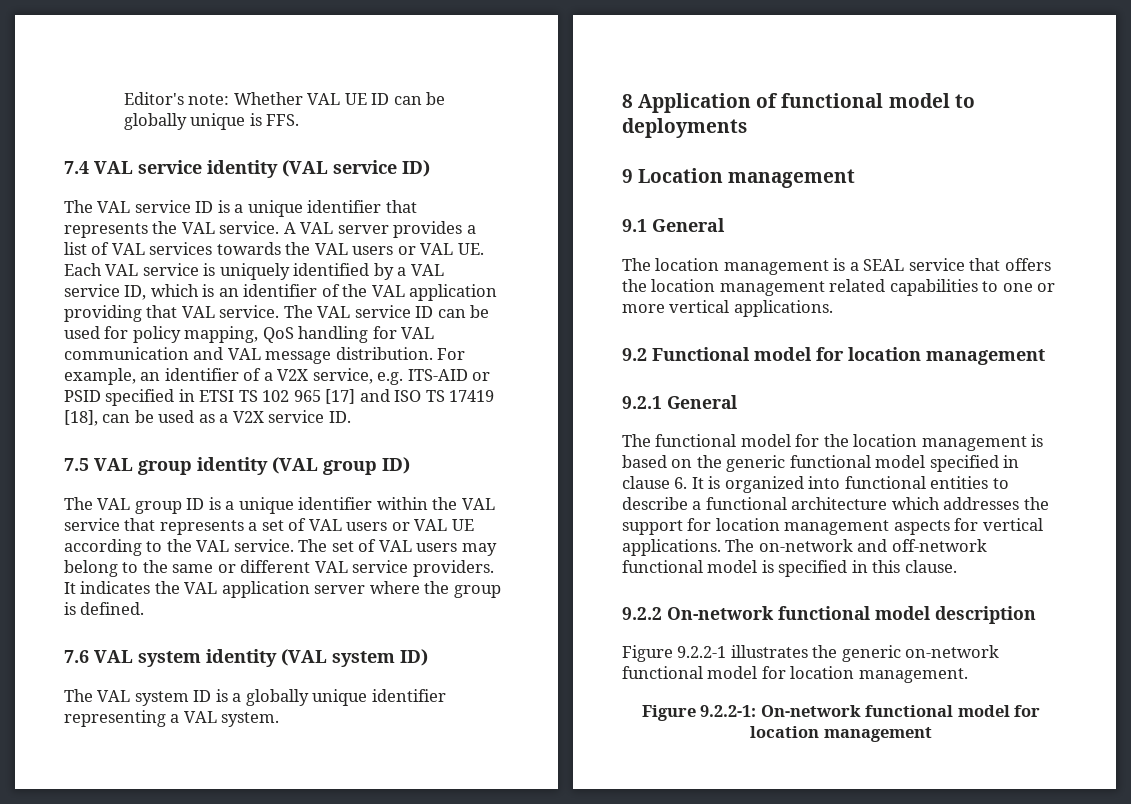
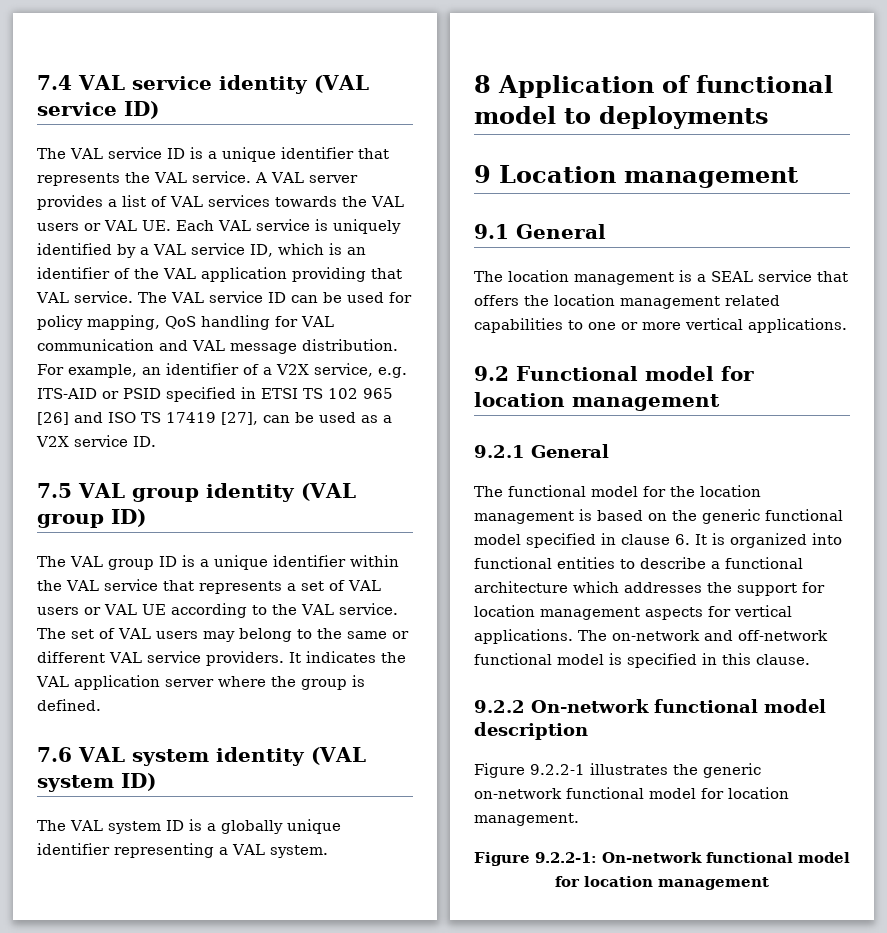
[123,92,446,105] [123,113,300,130] Editor's note: Whether VAL UE ID can be globally unique is FFS. // -> (37, 82) none
[325,389,356,404] [17] -> [37,412,69,425] [26]
[64,410,98,426] [18], -> [221,412,258,425] [27],

